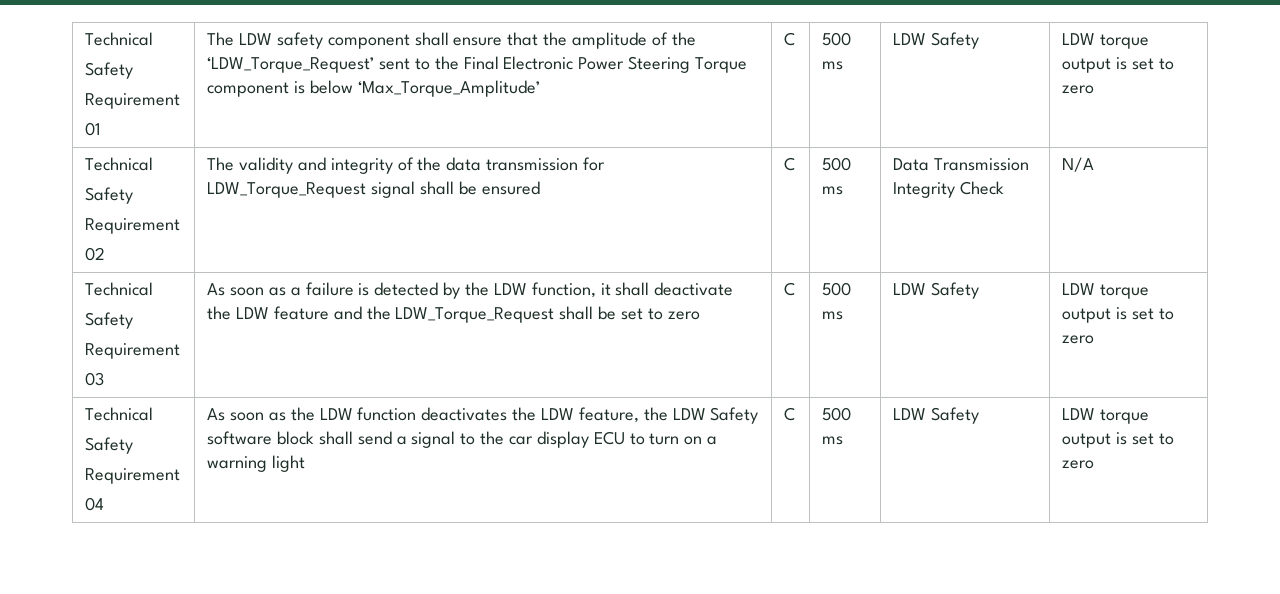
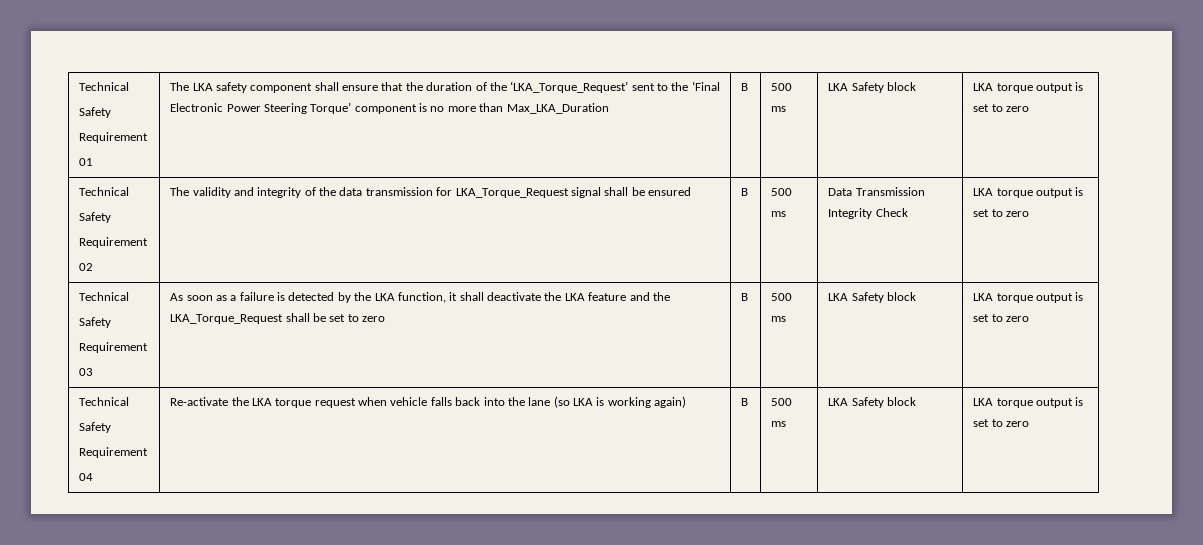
[238,33,272,45] LDW -> [192,83,213,91] LKA
[571,32,696,49] [207,57,375,73] amplitude of the ‘LDW_Torque_Request’ -> [426,81,629,93] duration of the ‘LKA_Torque_Request’
[463,56,499,70] Final -> [691,81,720,91] ‘Final
[694,57,747,73] Torque -> [310,102,352,114] Torque’
[309,80,540,97] [784,32,796,46] [822,32,852,46] [822,61,844,70] [893,32,979,49] [1062,33,1096,45] below ‘Max_Torque_Amplitude’ | C | 500 ms | LDW Safety | LDW -> [430,103,609,114] [741,83,749,91] [771,83,793,91] [771,106,787,112] [828,82,916,93] [973,83,994,91] no more than Max_LKA_Duration | B | 500 ms | LKA Safety block | LKA
[207,182,367,198] LDW_Torque_Request -> [455,188,569,198] LKA_Torque_Request
[784,157,796,171] C -> [741,188,749,196] B
[1062,157,1095,172] N/A -> [973,187,1084,198] [973,209,1029,217] LKA torque output is set to zero
[493,283,527,295] LDW -> [374,293,395,301] LKA
[235,307,269,319] LDW -> [564,293,585,301] LKA
[395,307,555,323] LDW_Torque_Request -> [170,314,284,324] LKA_Torque_Request
[784,282,796,296] [822,282,852,296] [822,311,844,320] [893,282,979,299] [1062,283,1096,295] C | 500 ms | LDW Safety | LDW -> [741,293,749,301] [771,293,793,301] [771,316,787,322] [828,292,916,303] [973,293,994,301] B | 500 ms | LKA Safety block | LKA
[207,407,759,424] [207,431,718,448] [207,455,305,472] [784,407,796,421] [822,407,852,421] [822,436,844,445] [893,407,979,424] [1062,408,1096,420] As soon as the LDW function deactivates the LDW feature, the LDW Safety software block shall send a signal to the car display ECU to turn on a warning light | C | 500 ms | LDW Safety | LDW -> [170,396,687,408] [741,398,749,406] [771,398,793,406] [771,421,787,427] [828,397,916,408] [973,398,994,406] Re-activate the LKA torque request when vehicle falls back into the lane (so LKA is working again) | B | 500 ms | LKA Safety block | LKA

